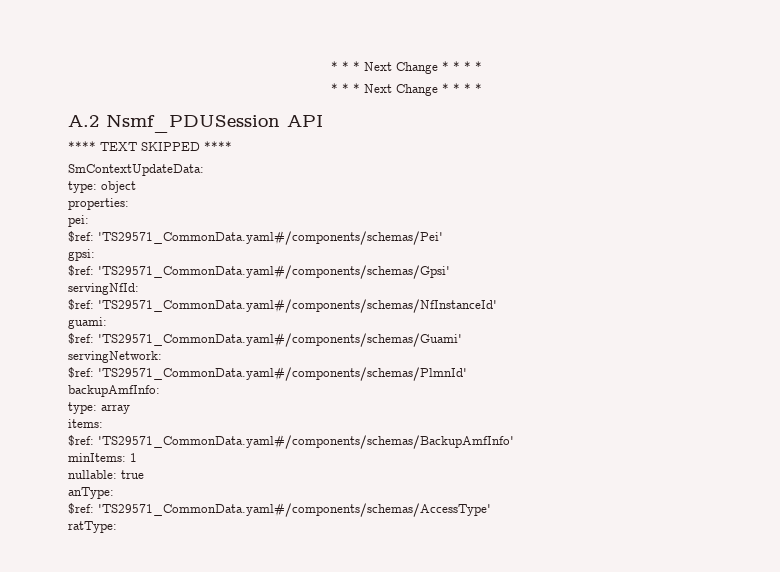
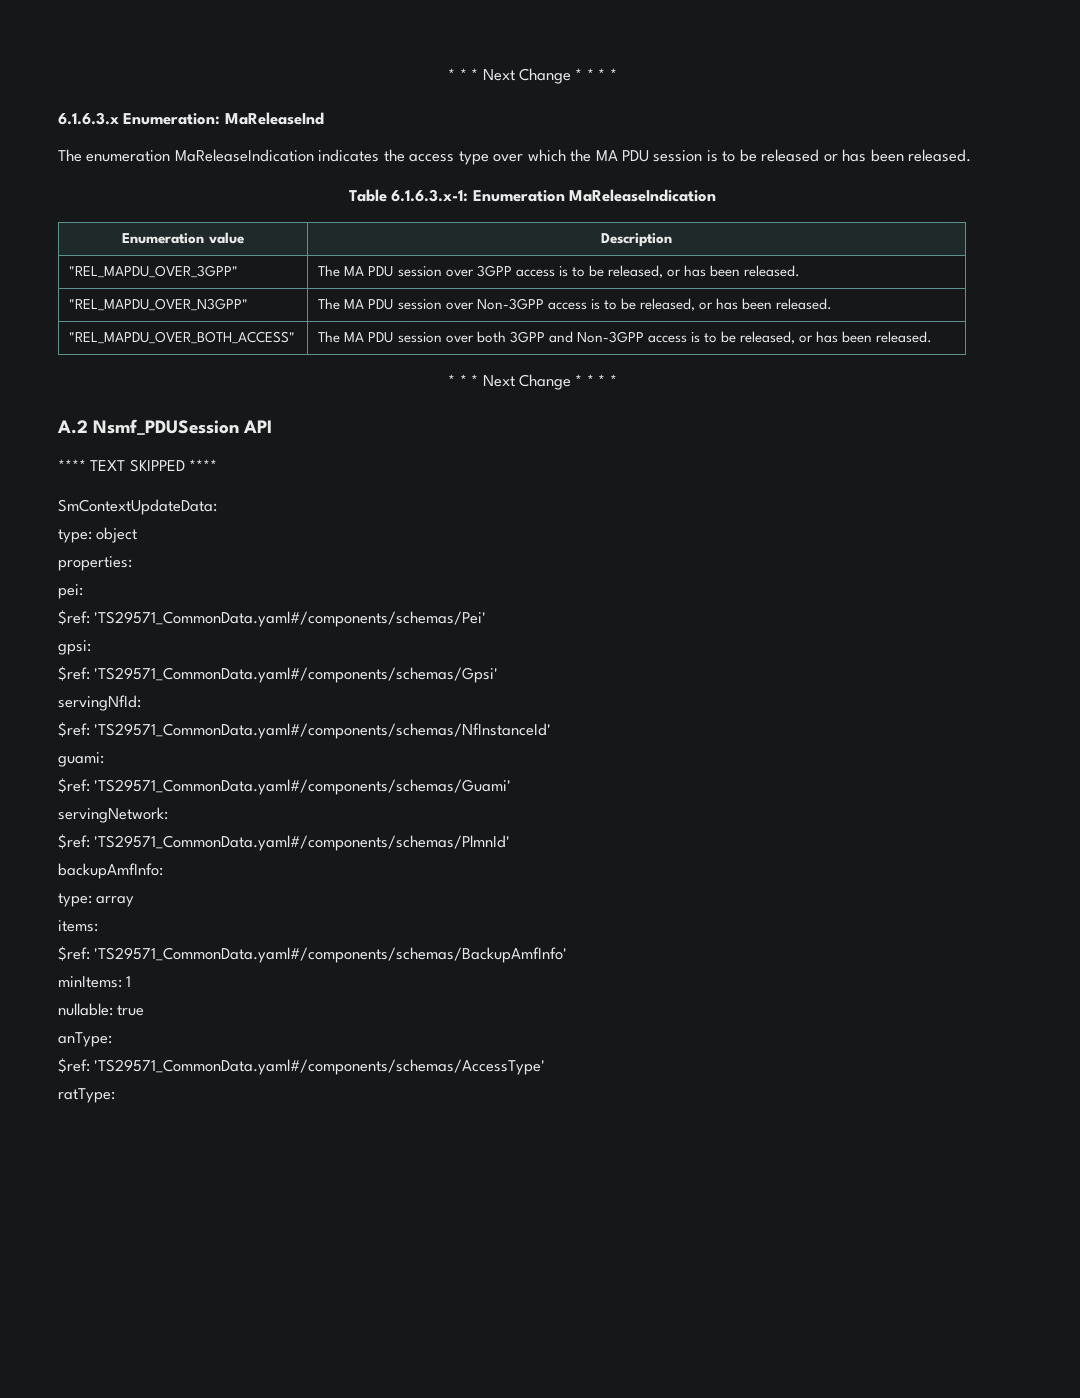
[331,61,482,74] * * * Next Change * * * * -> [448,68,617,84] [58,112,324,125] [58,149,972,165] [348,189,717,202] [122,232,244,244] [601,233,672,247] [69,265,239,278] [318,265,801,278] [69,298,249,311] [318,298,833,311] [69,331,296,344] [318,331,933,344] * * * Next Change * * * * // 6.1.6.3.x Enumeration: MaReleaseInd // The enumeration MaReleaseIndication indicates the access type over which the MA PDU session is to be released or has been released. // Table 6.1.6.3.x-1: Enumeration MaReleaseIndication // Enumeration value | Description // "REL_MAPDU_OVER_3GPP" | The MA PDU session over 3GPP access is to be released, or has been released. // "REL_MAPDU_OVER_N3GPP" | The MA PDU session over Non-3GPP access is to be released, or has been released. // "REL_MAPDU_OVER_BOTH_ACCESS" | The MA PDU session over both 3GPP and Non-3GPP access is to be released, or has been released.

